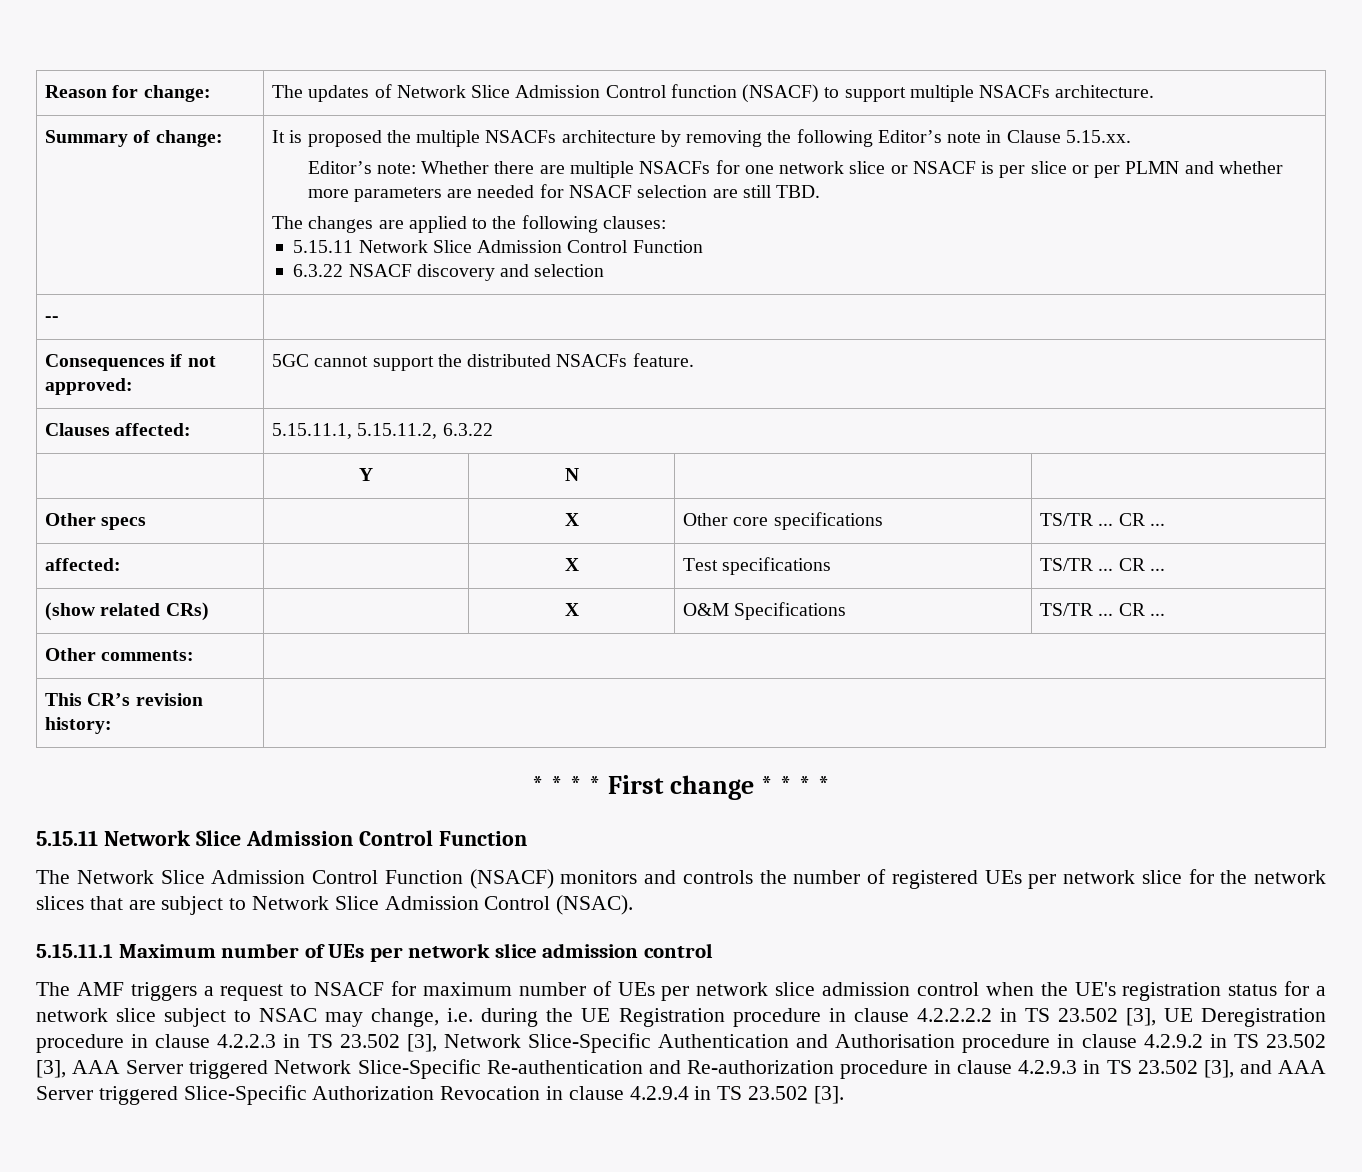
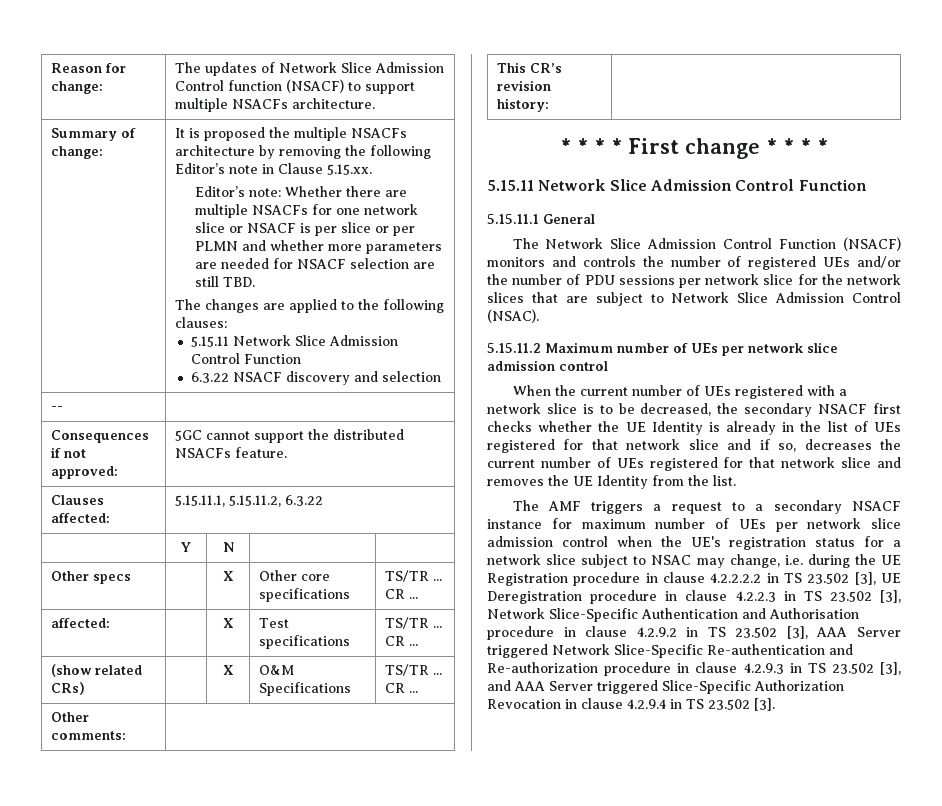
(527, 838) none -> [487,214,595,224] // 5.15.11.1 General
(1022, 877) none -> [857,256,901,268] [487,274,675,285] and/or the number of PDU sessions
[36,944,113,958] 5.15.11.1 -> [487,343,541,353] 5.15.11.2
(713, 950) none -> [512,385,847,399] [487,403,901,417] [487,421,901,435] [487,439,902,453] [487,457,902,471] [487,475,736,489] // When the current number of UEs registered with a network slice is to be decreased, the secondary NSACF first checks whether the UE Identity is already in the list of UEs registered for that network slice and if so, decreases the current number of UEs registered for that network slice and removes the UE Identity from the list.
[314,982,385,996] NSACF -> [755,500,901,514] [487,519,542,529] a secondary NSACF instance

